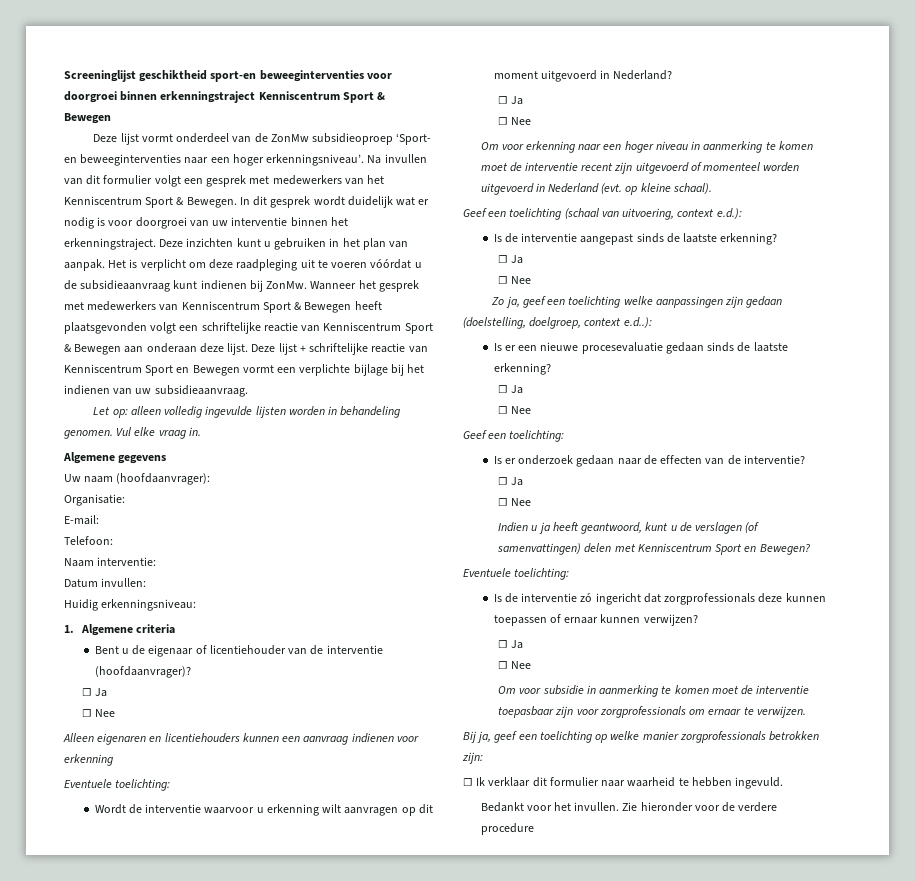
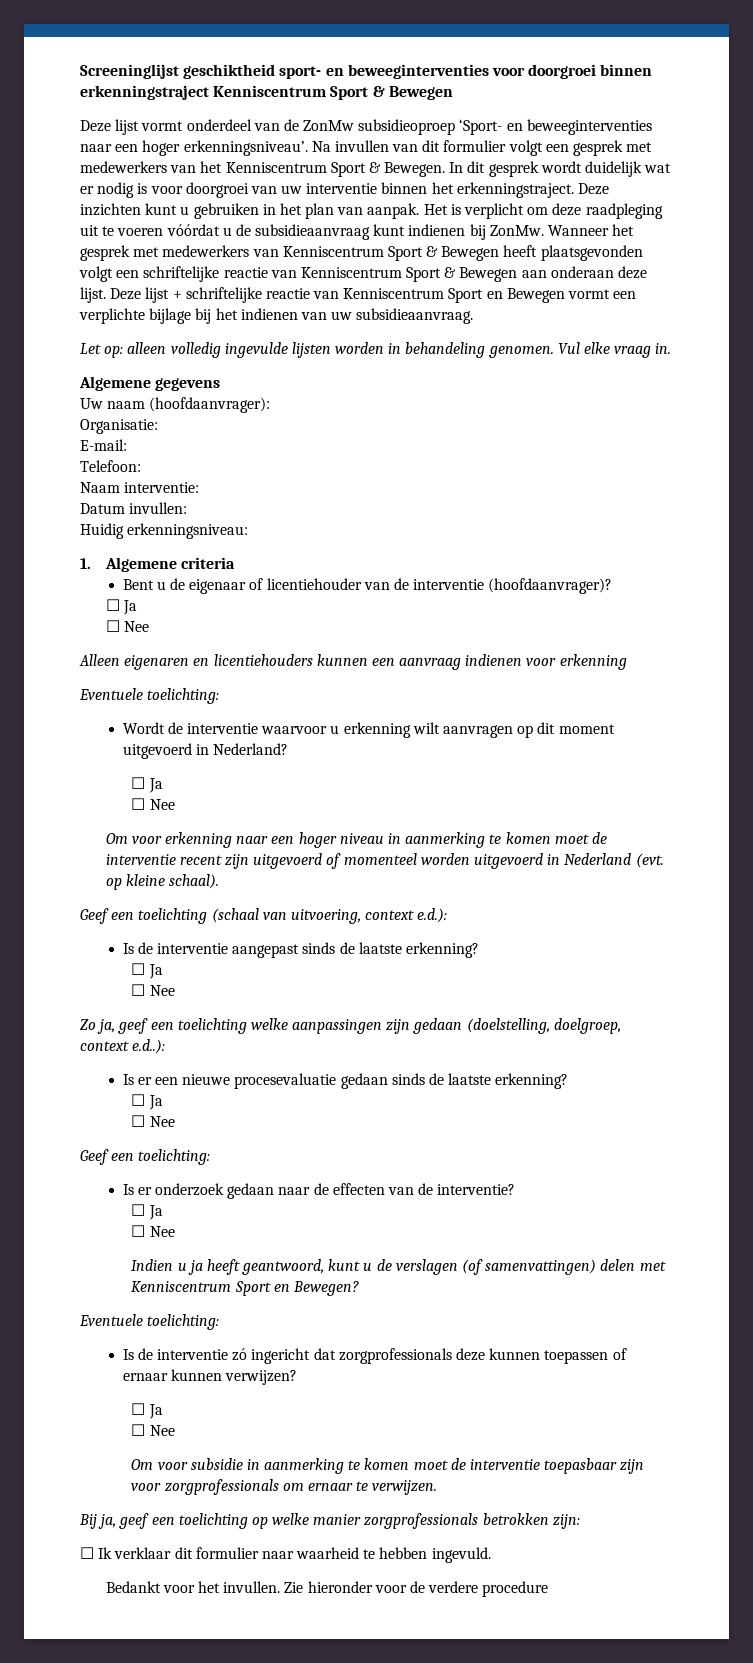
[210,71,257,82] sport-en -> [279,66,344,79] sport- en

